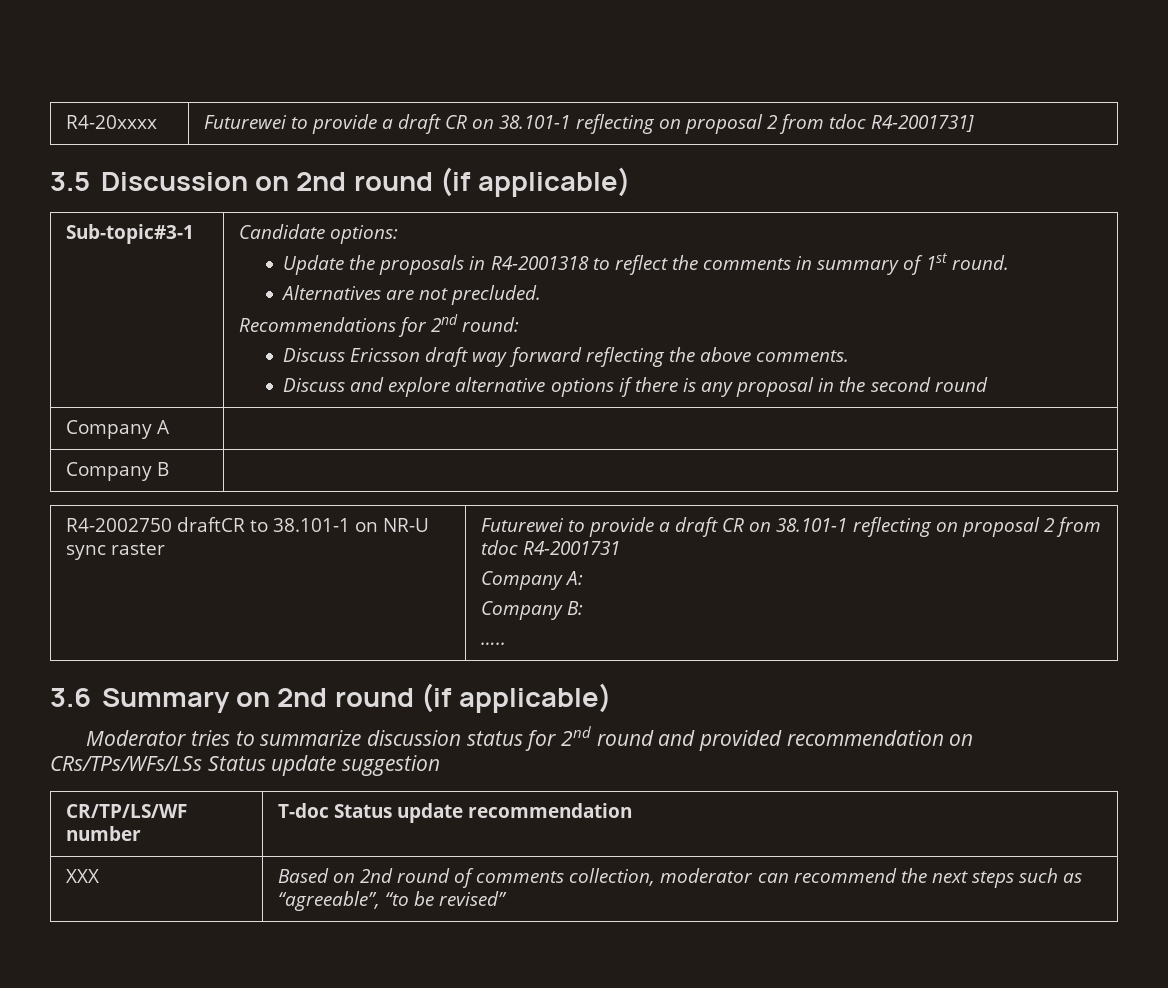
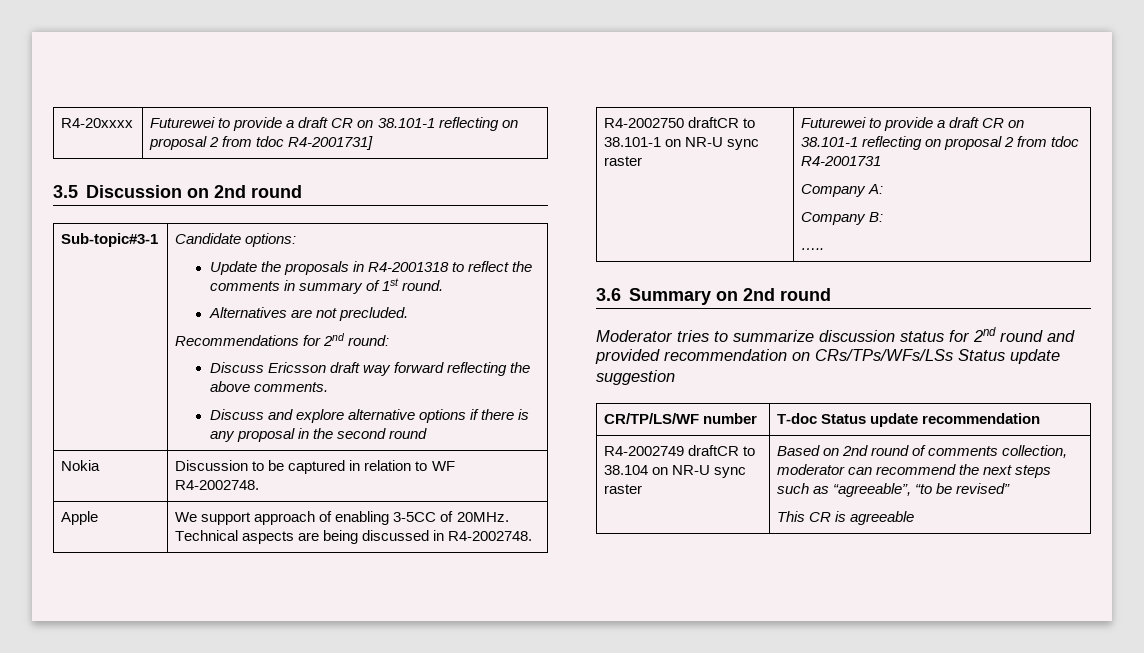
[440,167,630,197] (if applicable) -> (303, 191) none
[65,420,170,439] [65,462,169,481] Company A | // Company B | -> [61,460,101,471] [175,460,455,474] [175,480,260,490] [61,511,99,525] [175,511,509,525] [175,530,533,544] Nokia | Discussion to be captured in relation to WF R4-2002748. // Apple | We support approach of enabling 3-5CC of 20MHz. Technical aspects are being discussed in R4-2002748.
[421,683,611,713] (if applicable) -> (832, 294) none
[65,869,99,883] XXX -> [604,445,756,456] [604,465,747,478] [604,484,643,494] R4-2002749 draftCR to 38.104 on NR-U sync raster
(507, 898) none -> [777,511,915,525] // This CR is agreeable

